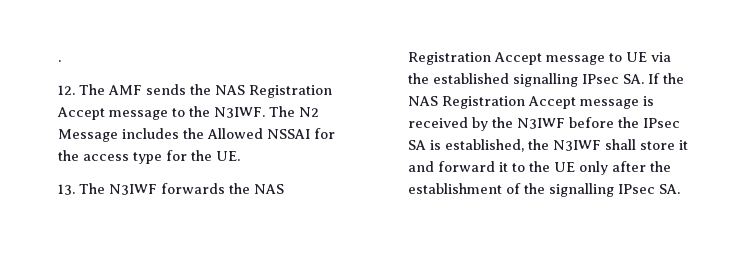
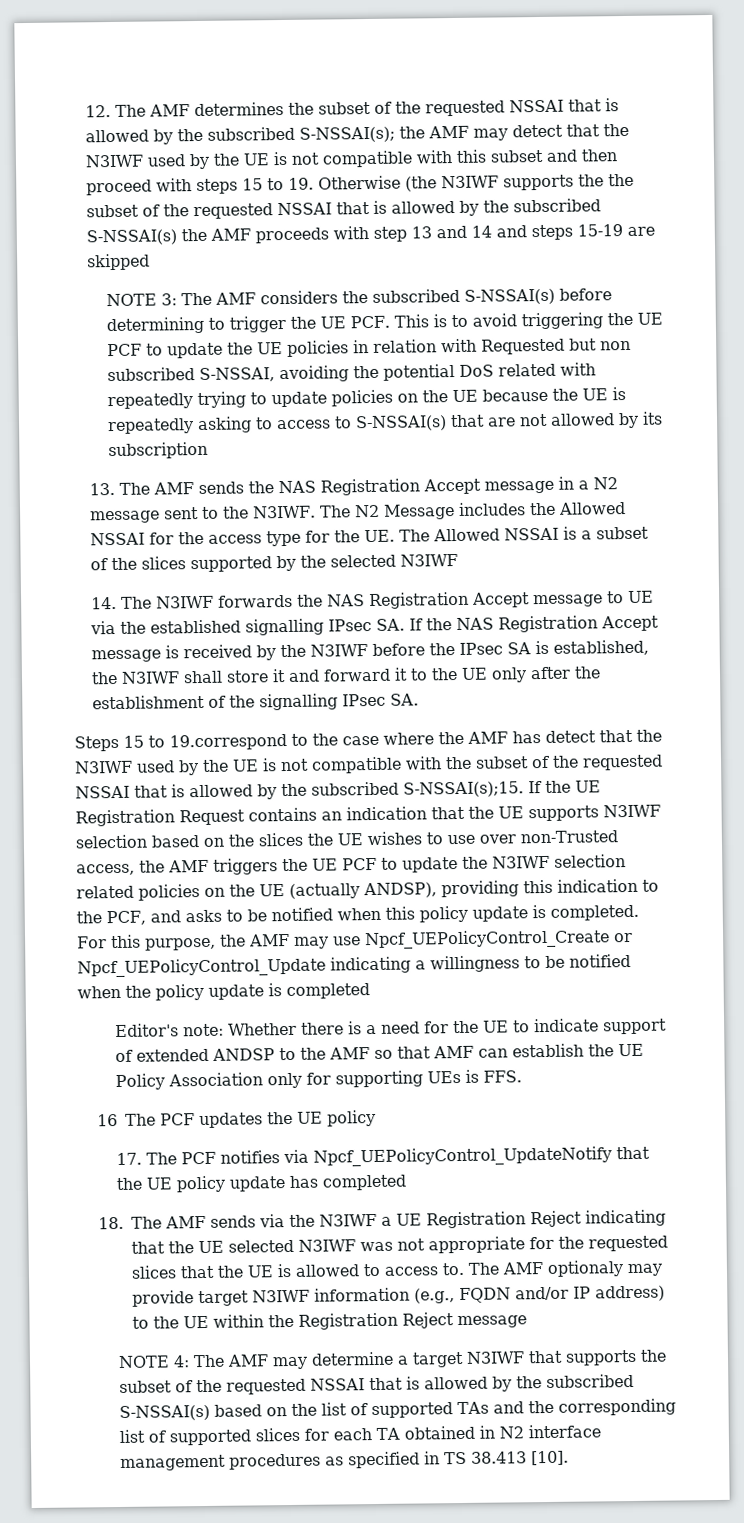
[57,60,61,62] [57,85,75,95] . // 12. -> [85,98,620,118] [85,123,630,145] [85,149,618,170] [86,173,635,196] [86,198,602,220] [86,224,656,246] [87,253,151,271] [105,288,612,307] [105,312,663,335] [106,338,631,359] [106,362,596,383] [106,387,626,410] [106,411,663,435] [107,441,208,460] [89,482,116,496] 12. The AMF determines the subset of the requested NSSAI that is allowed by the subscribed S-NSSAI(s); the AMF may detect that the N3IWF used by the UE is not compatible with this subset and then proceed with steps 15 to 19. Otherwise (the N3IWF supports the the subset of the requested NSSAI that is allowed by the subscribed S-NSSAI(s) the AMF proceeds with step 13 and 14 and steps 15-19 are skipped // NOTE 3: The AMF considers the subscribed S-NSSAI(s) before determining to trigger the UE PCF. This is to avoid triggering the UE PCF to update the UE policies in relation with Requested but non subscribed S-NSSAI, avoiding the potential DoS related with repeatedly trying to update policies on the UE because the UE is repeatedly asking to access to S-NSSAI(s) that are not allowed by its subscription // 13.
(168, 115) none -> [558,476,619,490] [90,507,200,524] in a N2 message sent
[57,184,75,195] // 13. -> [399,526,650,542] [90,553,459,573] [91,596,118,610] The Allowed NSSAI is a subset of the slices supported by the selected N3IWF // 14.
(680, 189) none -> [74,729,662,752] [74,754,663,776] [75,780,601,800] [75,804,661,827] [75,830,618,849] [76,854,626,876] [76,878,659,901] [76,904,639,926] [77,929,633,951] [77,953,631,978] [77,983,370,1001] [114,1018,667,1038] [114,1043,644,1063] [114,1069,522,1091] [97,1109,377,1129] [115,1146,650,1167] [115,1174,407,1193] [98,1209,667,1230] [131,1235,669,1254] [131,1260,664,1279] [132,1285,666,1307] [132,1312,528,1330] [117,1349,667,1370] [118,1373,634,1395] [118,1398,676,1422] [118,1424,601,1446] [119,1450,569,1472] // Steps 15 to 19.correspond to the case where the AMF has detect that the N3IWF used by the UE is not compatible with the subset of the requested NSSAI that is allowed by the subscribed S-NSSAI(s);15. If the UE Registration Request contains an indication that the UE supports N3IWF selection based on the slices the UE wishes to use over non-Trusted access, the AMF triggers the UE PCF to update the N3IWF selection related policies on the UE (actually ANDSP), providing this indication to the PCF, and asks to be notified when this policy update is completed. For this purpose, the AMF may use Npcf_UEPolicyControl_Create or Npcf_UEPolicyControl_Update indicating a willingness to be notified when the policy update is completed // Editor's note: Whether there is a need for the UE to indicate support of extended ANDSP to the AMF so that AMF can establish the UE Policy Association only for supporting UEs is FFS. // 16 The PCF updates the UE policy // 17. The PCF notifies via Npcf_UEPolicyControl_UpdateNotify that the UE policy update has completed // 18. The AMF sends via the N3IWF a UE Registration Reject indicating that the UE selected N3IWF was not appropriate for the requested slices that the UE is allowed to access to. The AMF optionaly may provide target N3IWF information (e.g., FQDN and/or IP address) to the UE within the Registration Reject message // NOTE 4: The AMF may determine a target N3IWF that supports the subset of the requested NSSAI that is allowed by the subscribed S-NSSAI(s) based on the list of supported TAs and the corresponding list of supported slices for each TA obtained in N2 interface management procedures as specified in TS 38.413 [10].

